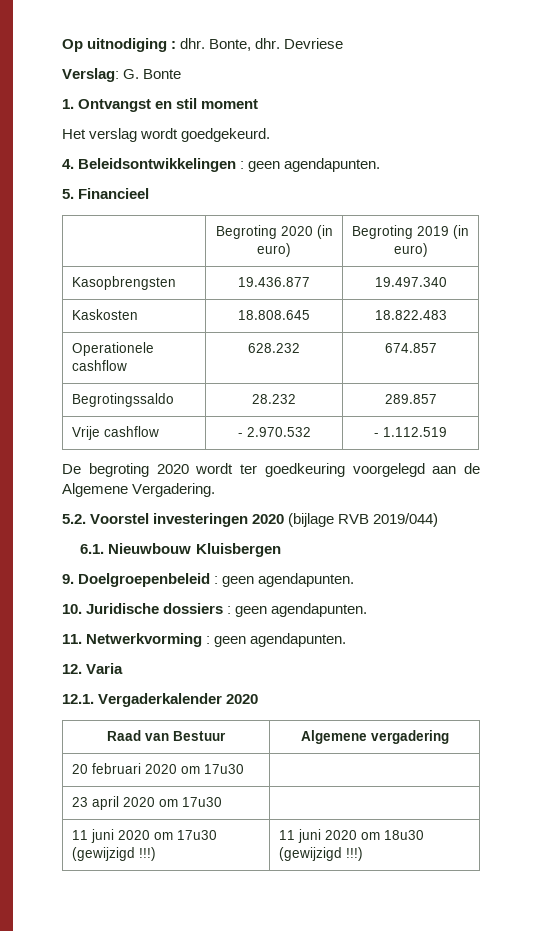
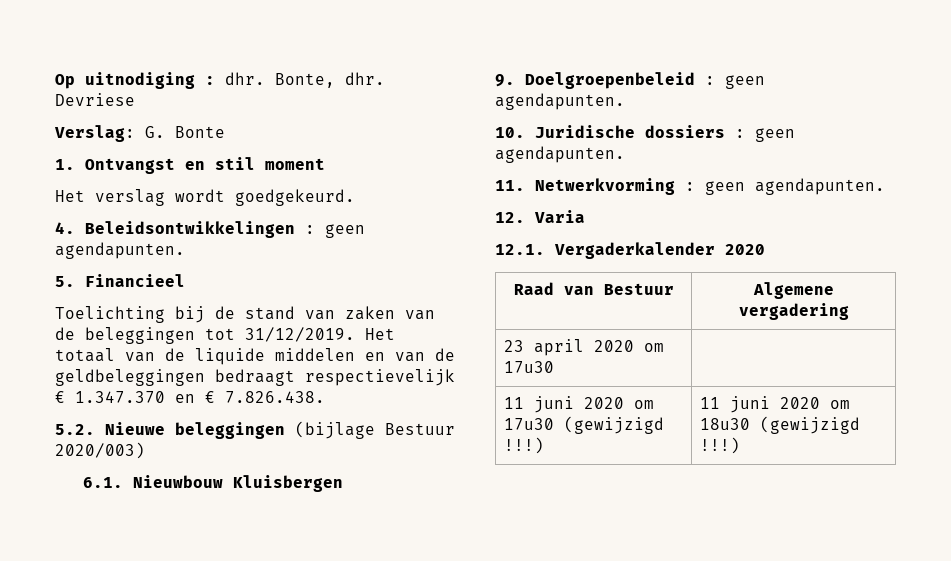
[215,225,333,239] [257,243,291,257] [352,225,469,239] [393,243,428,257] [71,276,176,290] [238,277,310,287] [374,277,447,287] [71,309,138,320] [238,310,310,320] [374,310,447,320] [71,342,154,356] [71,360,127,371] [248,343,300,353] [384,343,437,353] [71,393,174,407] [252,394,296,404] [384,394,437,404] [71,426,159,440] [237,427,311,437] [374,427,447,437] [62,463,480,477] [62,483,216,497] [62,513,439,527] // | Begroting 2020 (in euro) | Begroting 2019 (in euro) // Kasopbrengsten | 19.436.877 | 19.497.340 // Kaskosten | 18.808.645 | 18.822.483 // Operationele cashflow | 628.232 | 674.857 // Begrotingssaldo | 28.232 | 289.857 // Vrije cashflow | - 2.970.532 | - 1.112.519 // De begroting 2020 wordt ter goedkeuring voorgelegd aan de Algemene Vergadering. // 5.2. Voorstel investeringen 2020 (bijlage RVB 2019/044) -> [55,306,435,323] [55,327,395,344] [55,348,455,365] [55,369,455,386] [55,391,325,403] [55,421,455,439] [55,442,145,459] // Toelichting bij de stand van zaken van de beleggingen tot 31/12/2019. Het totaal van de liquide middelen en van de geldbeleggingen bedraagt respectievelijk € 1.347.370 en € 7.826.438. // 5.2. Nieuwe beleggingen (bijlage Bestuur 2020/003)
[71,763,244,774] // 20 februari 2020 om 17u30 | -> (849, 311) none

